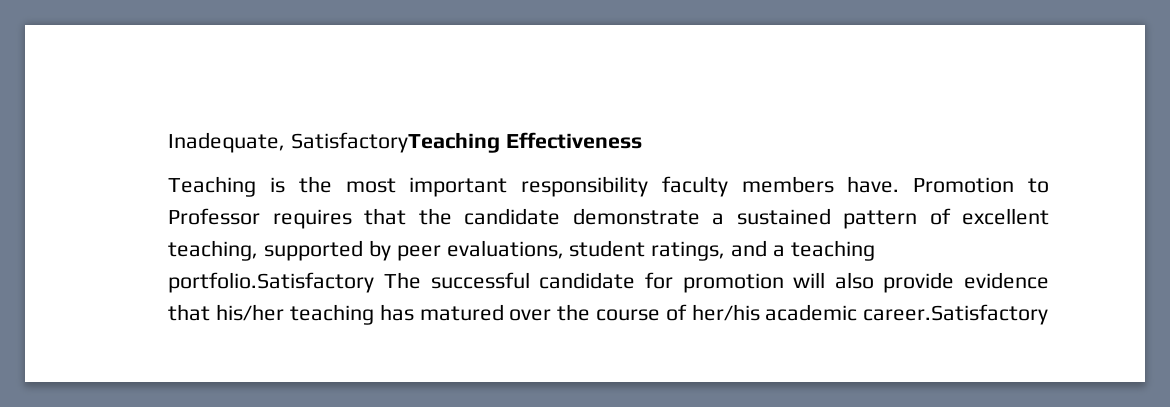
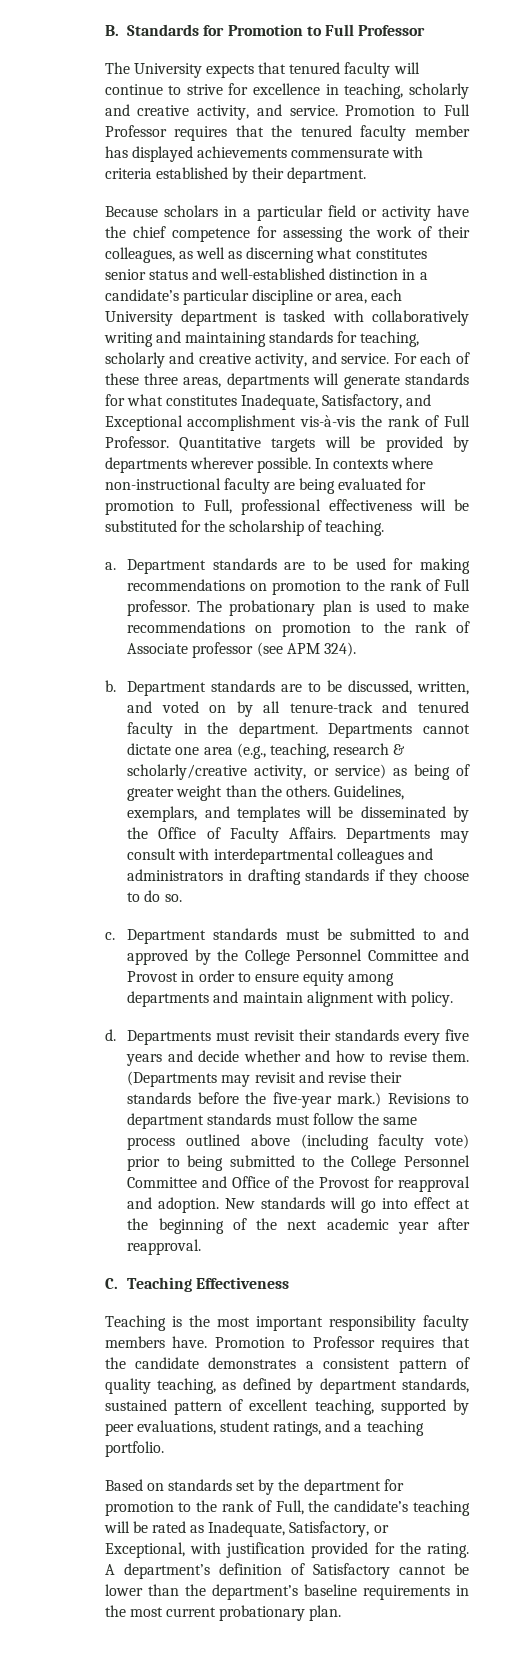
[168,132,501,153] Inadequate, SatisfactoryTeaching -> [104,24,426,36] [104,62,420,78] [104,83,470,99] [104,104,470,120] [104,125,470,141] [104,146,424,162] [104,167,367,183] [104,205,469,221] [104,226,470,242] [104,247,427,263] [104,268,428,280] [104,289,403,305] [104,310,469,326] [103,331,420,347] [104,352,470,368] [104,373,469,389] [104,394,432,410] [104,415,470,431] [104,436,469,452] [104,457,434,473] [104,478,427,494] [104,499,469,515] [104,520,385,536] [104,558,470,574] [127,579,471,595] [127,600,469,616] [127,621,470,637] [127,642,356,658] [104,680,469,696] [127,701,469,717] [127,722,471,738] [127,743,406,759] [127,764,470,780] [127,785,405,801] [127,806,470,822] [127,827,469,843] [127,848,433,864] [127,869,469,885] [127,890,182,902] [104,928,469,944] [127,949,469,965] [127,970,395,986] [127,991,454,1007] [104,1029,469,1045] [126,1050,469,1066] [127,1071,403,1087] [127,1092,469,1108] [127,1113,418,1129] [127,1134,470,1150] [127,1155,470,1171] [127,1176,471,1192] [127,1197,470,1213] [127,1218,470,1234] [127,1239,202,1255] [104,1277,193,1292] B. Standards for Promotion to Full Professor // The University expects that tenured faculty will continue to strive for excellence in teaching, scholarly and creative activity, and service. Promotion to Full Professor requires that the tenured faculty member has displayed achievements commensurate with criteria established by their department. // Because scholars in a particular field or activity have the chief competence for assessing the work of their colleagues, as well as discerning what constitutes senior status and well-established distinction in a candidate’s particular discipline or area, each University department is tasked with collaboratively writing and maintaining standards for teaching, scholarly and creative activity, and service. For each of these three areas, departments will generate standards for what constitutes Inadequate, Satisfactory, and Exceptional accomplishment vis-à-vis the rank of Full Professor. Quantitative targets will be provided by departments wherever possible. In contexts where non-instructional faculty are being evaluated for promotion to Full, professional effectiveness will be substituted for the scholarship of teaching. // a. Department standards are to be used for making recommendations on promotion to the rank of Full professor. The probationary plan is used to make recommendations on promotion to the rank of Associate professor (see APM 324). // b. Department standards are to be discussed, written, and voted on by all tenure-track and tenured faculty in the department. Departments cannot dictate one area (e.g., teaching, research & scholarly/creative activity, or service) as being of greater weight than the others. Guidelines, exemplars, and templates will be disseminated by the Office of Faculty Affairs. Departments may consult with interdepartmental colleagues and administrators in drafting standards if they choose to do so. // c. Department standards must be submitted to and approved by the College Personnel Committee and Provost in order to ensure equity among departments and maintain alignment with policy. // d. Departments must revisit their standards every five years and decide whether and how to revise them. (Departments may revisit and revise their standards before the five-year mark.) Revisions to department standards must follow the same process outlined above (including faculty vote) prior to being submitted to the College Personnel Committee and Office of the Provost for reapproval and adoption. New standards will go into effect at the beginning of the next academic year after reapproval. // C. Teaching
[572,208,725,225] demonstrate a -> [208,1357,470,1373] [104,1378,470,1394] demonstrates a consistent pattern of quality teaching, as defined by department standards,
[168,272,1049,293] [168,304,1049,325] portfolio.Satisfactory The successful candidate for promotion will also provide evidence that his/her teaching has matured over the course of her/his academic career.Satisfactory -> [104,1441,164,1457] [104,1479,404,1495] [104,1500,470,1516] [103,1521,389,1537] [104,1542,470,1558] [104,1563,469,1579] [104,1584,469,1600] [104,1605,342,1621] portfolio. // Based on standards set by the department for promotion to the rank of Full, the candidate’s teaching will be rated as Inadequate, Satisfactory, or Exceptional, with justification provided for the rating. A department’s definition of Satisfactory cannot be lower than the department’s baseline requirements in the most current probationary plan.

